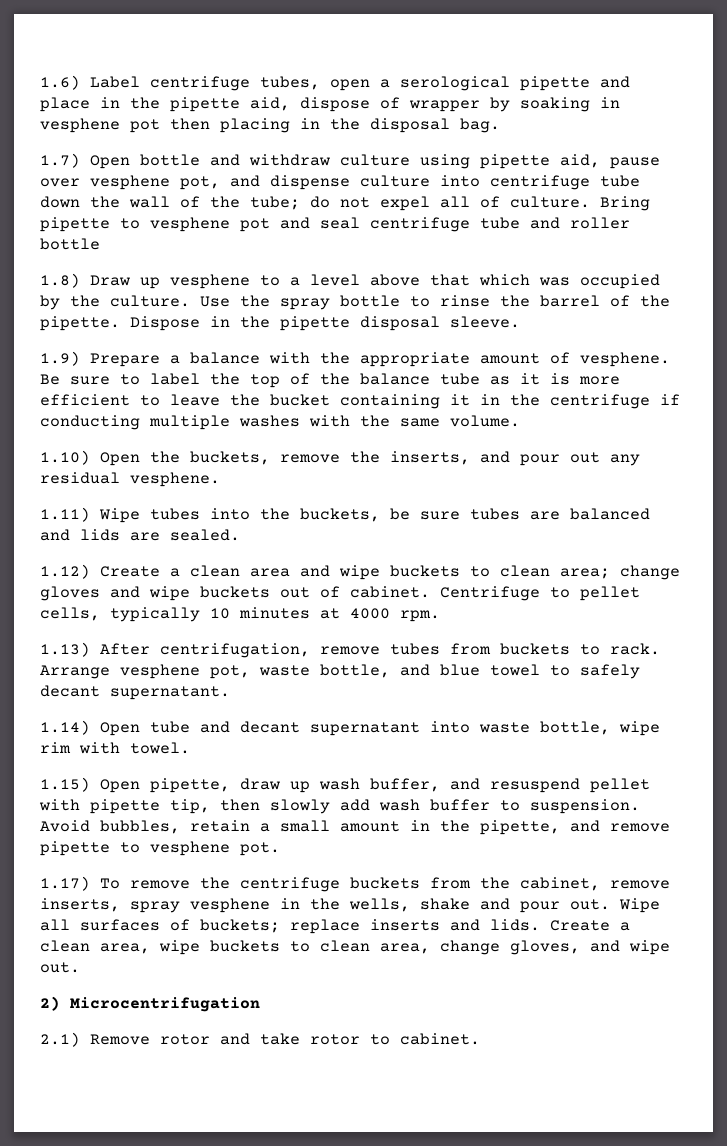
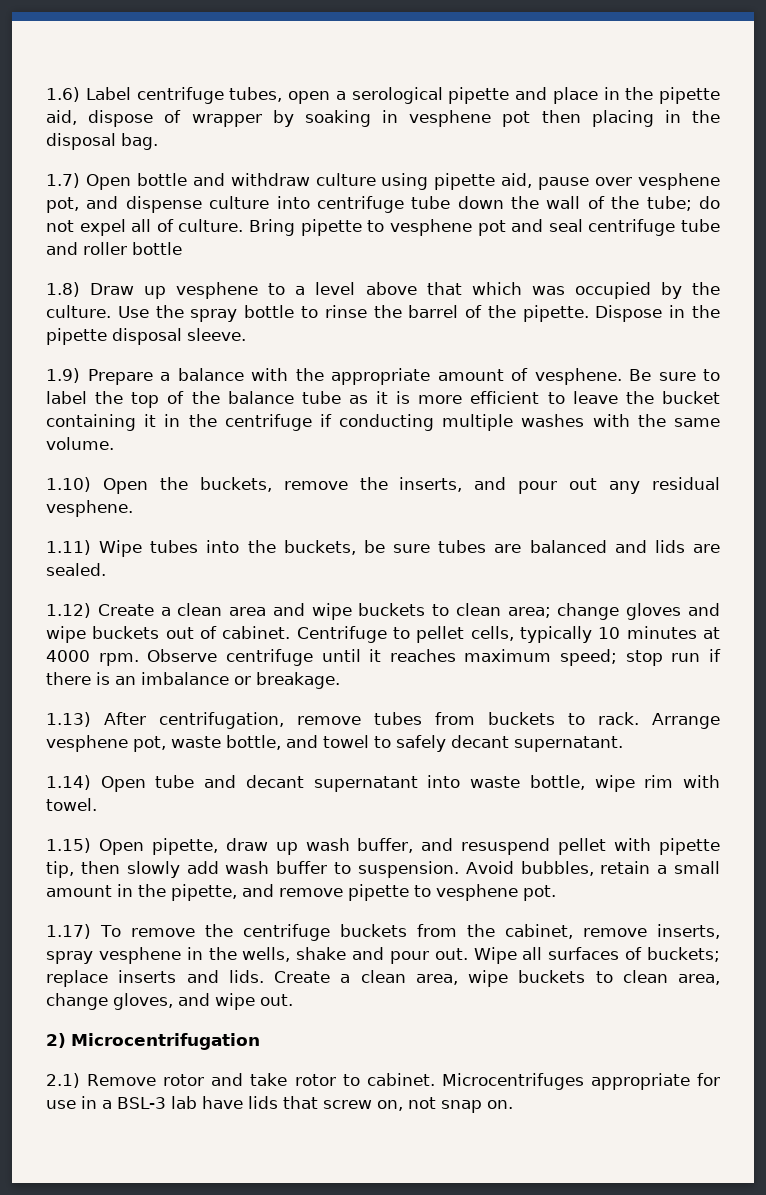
(440, 616) none -> [147,649,721,666] [46,672,340,689] Observe centrifuge until it reaches maximum speed; stop run if there is an imbalance or breakage.
[440,664,480,676] blue -> (318, 741) none
(480, 1039) none -> [441,1073,721,1090] [46,1096,513,1113] Microcentrifuges appropriate for use in a BSL-3 lab have lids that screw on, not snap on.

